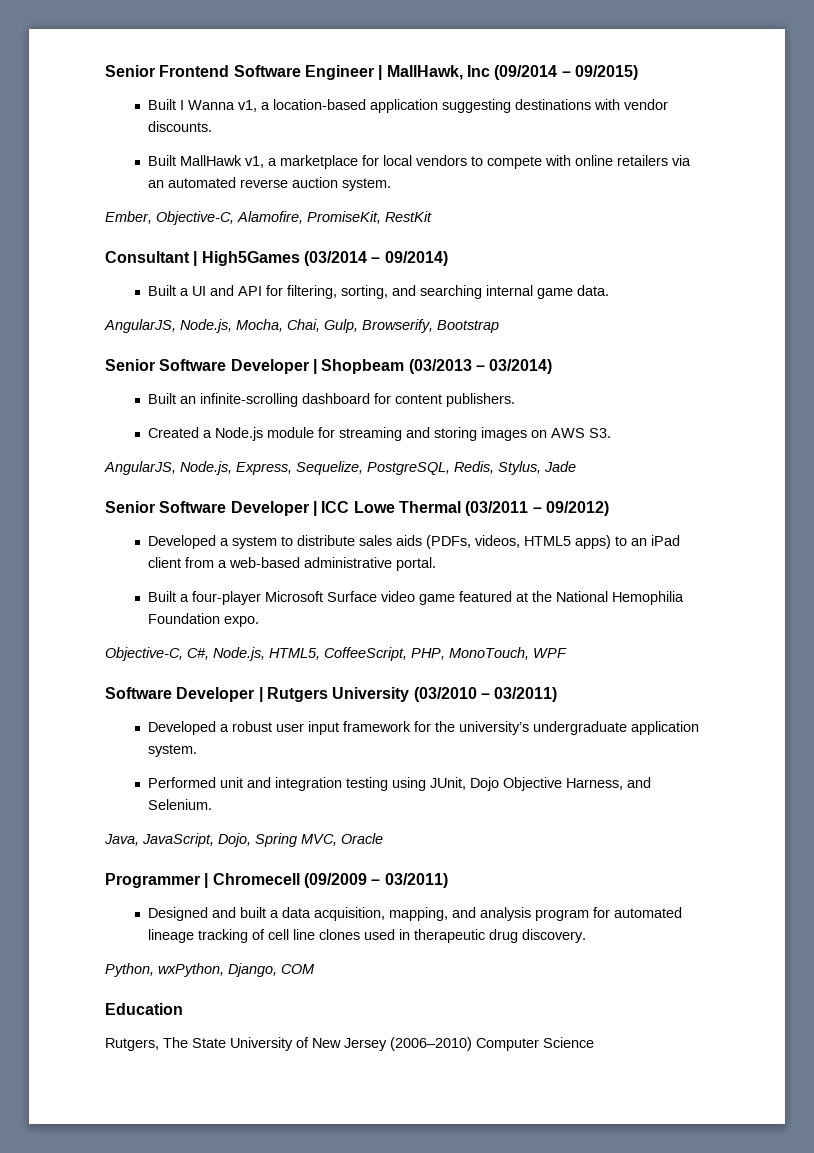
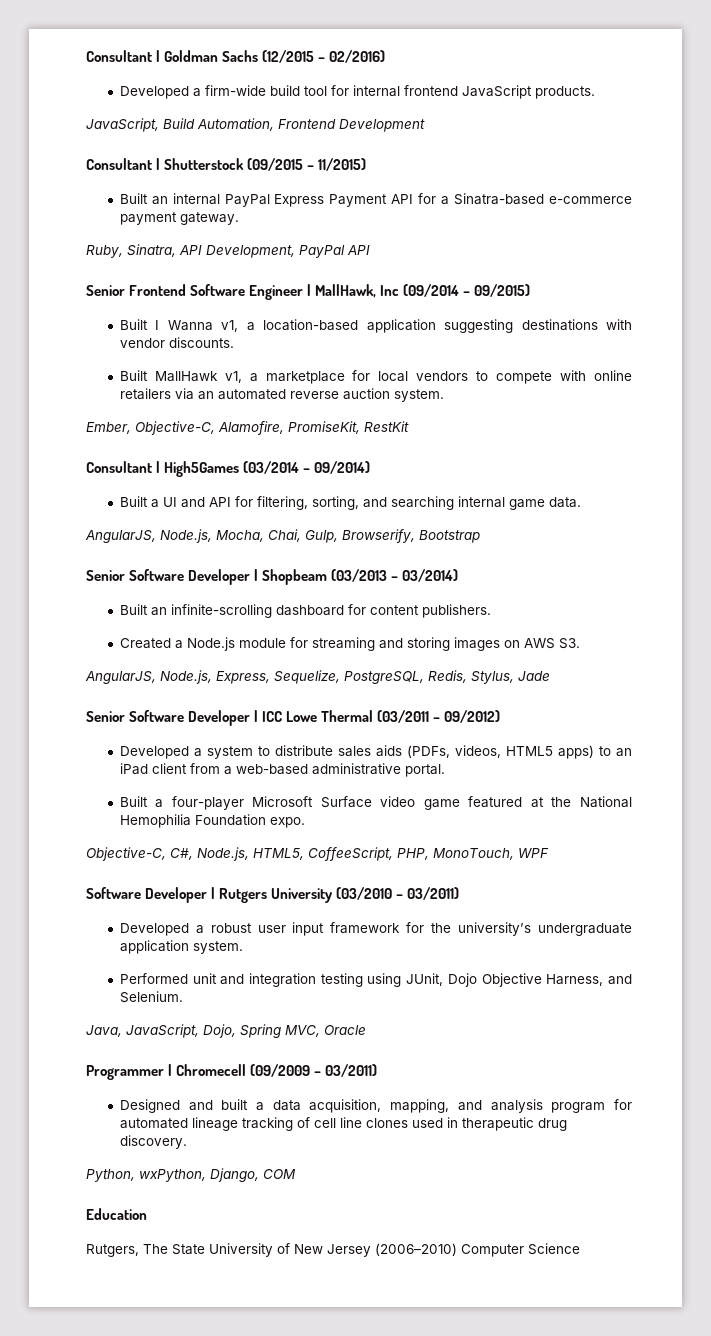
(105, 71) none -> [86,50,386,63] [119,85,595,99] [86,118,425,132] [86,158,367,171] [119,193,632,207] [119,212,239,225] [86,244,370,258] Consultant | Goldman Sachs (12/2015 – 02/2016) // Developed a firm-wide build tool for internal frontend JavaScript products. // JavaScript, Build Automation, Frontend Development // Consultant | Shutterstock (09/2015 – 11/2015) // Built an internal PayPal Express Payment API for a Sinatra-based e-commerce payment gateway. // Ruby, Sinatra, API Development, PayPal API //

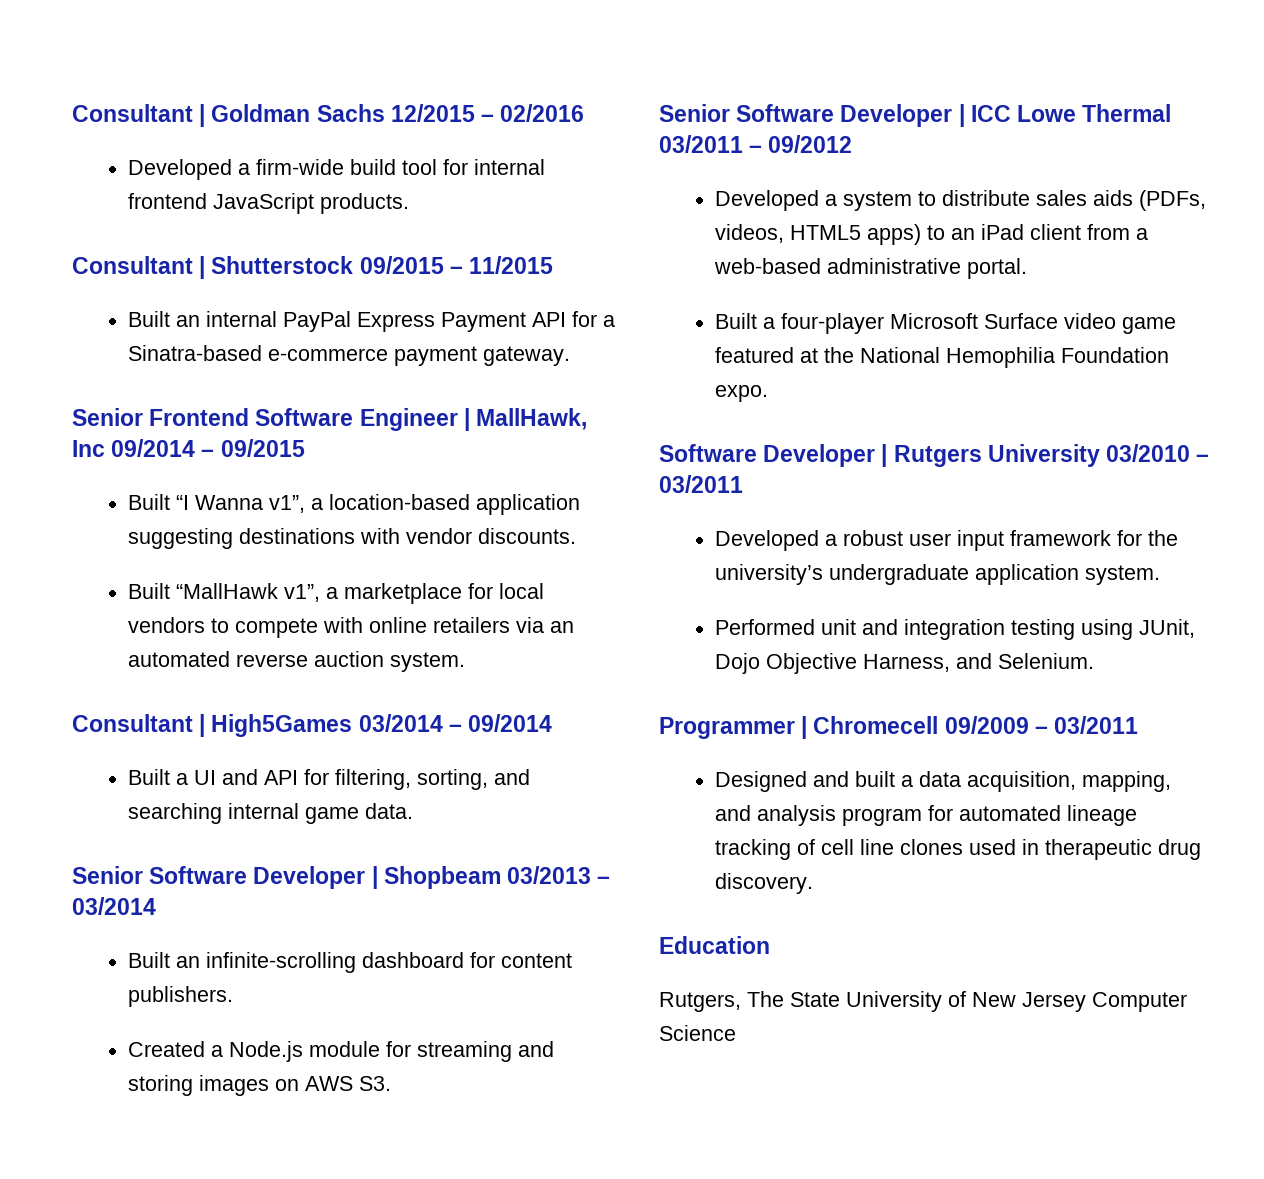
[262,50,386,63] (12/2015 – 02/2016) -> [390,104,585,122] 12/2015 – 02/2016
[86,118,425,132] // JavaScript, Build Automation, Frontend Development -> (410, 203) none
[247,158,367,171] (09/2015 – 11/2015) -> [359,256,554,274] 09/2015 – 11/2015
[86,244,370,258] // Ruby, Sinatra, API Development, PayPal API -> (571, 356) none
[403,284,531,297] [119,319,239,332] (09/2014 – 09/2015) // Built I Wanna v1, -> [111,439,305,457] [128,494,306,513] 09/2014 – 09/2015 // Built “I Wanna v1”,
[154,371,242,383] MallHawk v1, -> [176,583,321,602] “MallHawk v1”,
[86,421,409,435] // Ember, Objective-C, Alamofire, PromiseKit, RestKit -> (466, 662) none
[243,461,371,474] (03/2014 – 09/2014) -> [358,714,553,732] 03/2014 – 09/2014
[85,529,480,543] // AngularJS, Node.js, Mocha, Chai, Gulp, Browserify, Bootstrap -> (414, 811) none
[331,569,459,582] (03/2013 – 03/2014) -> [507,866,611,884] [72,897,156,915] 03/2013 – 03/2014
[85,670,550,684] // AngularJS, Node.js, Express, Sequelize, PostgreSQL, Redis, Stylus, Jade -> (392, 1083) none
[377,710,501,723] (03/2011 – 09/2012) -> [659,135,853,153] 03/2011 – 09/2012
[86,847,549,861] // Objective-C, C#, Node.js, HTML5, CoffeeScript, PHP, MonoTouch, WPF -> (769, 393) none
[336,887,460,900] (03/2010 – 03/2011) -> [1106,444,1210,462] [659,475,743,493] 03/2010 – 03/2011
[86,1024,366,1038] // Java, JavaScript, Dojo, Spring MVC, Oracle -> (1095, 661) none
[250,1064,378,1077] (09/2009 – 03/2011) -> [944,716,1139,734] 09/2009 – 03/2011
[86,1168,296,1182] // Python, wxPython, Django, COM -> (814, 883) none
[375,1243,457,1256] (2006–2010) -> (1086, 1002) none

